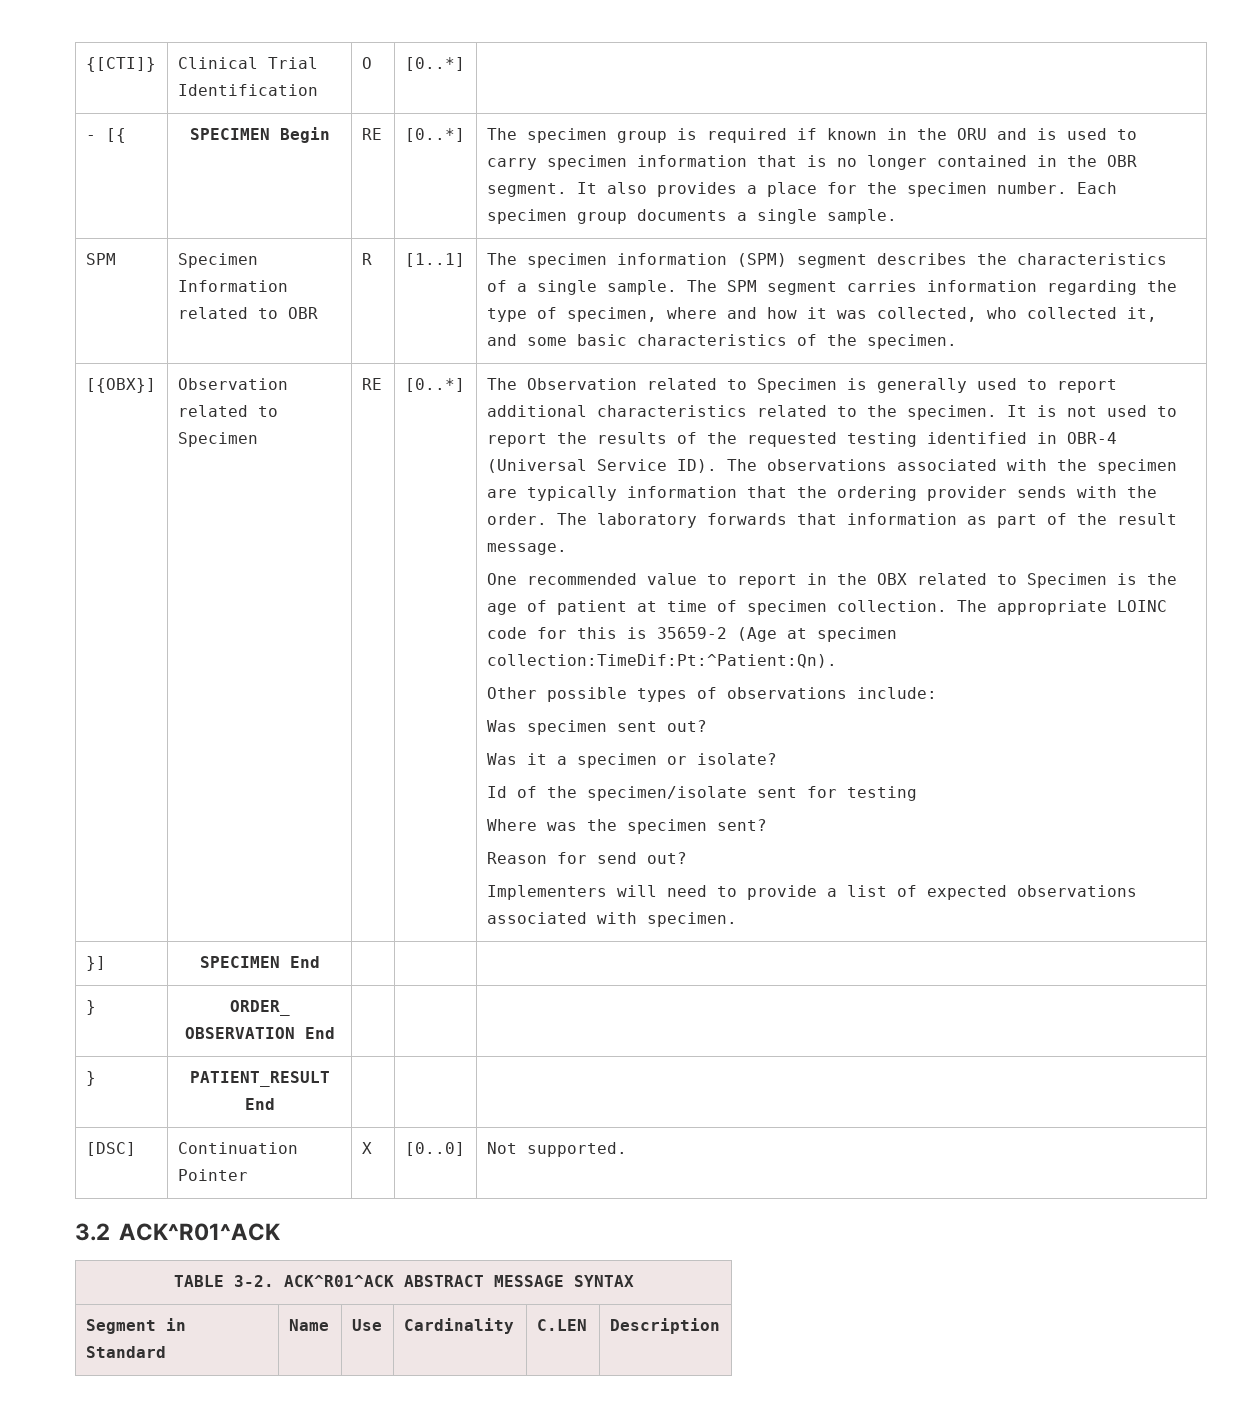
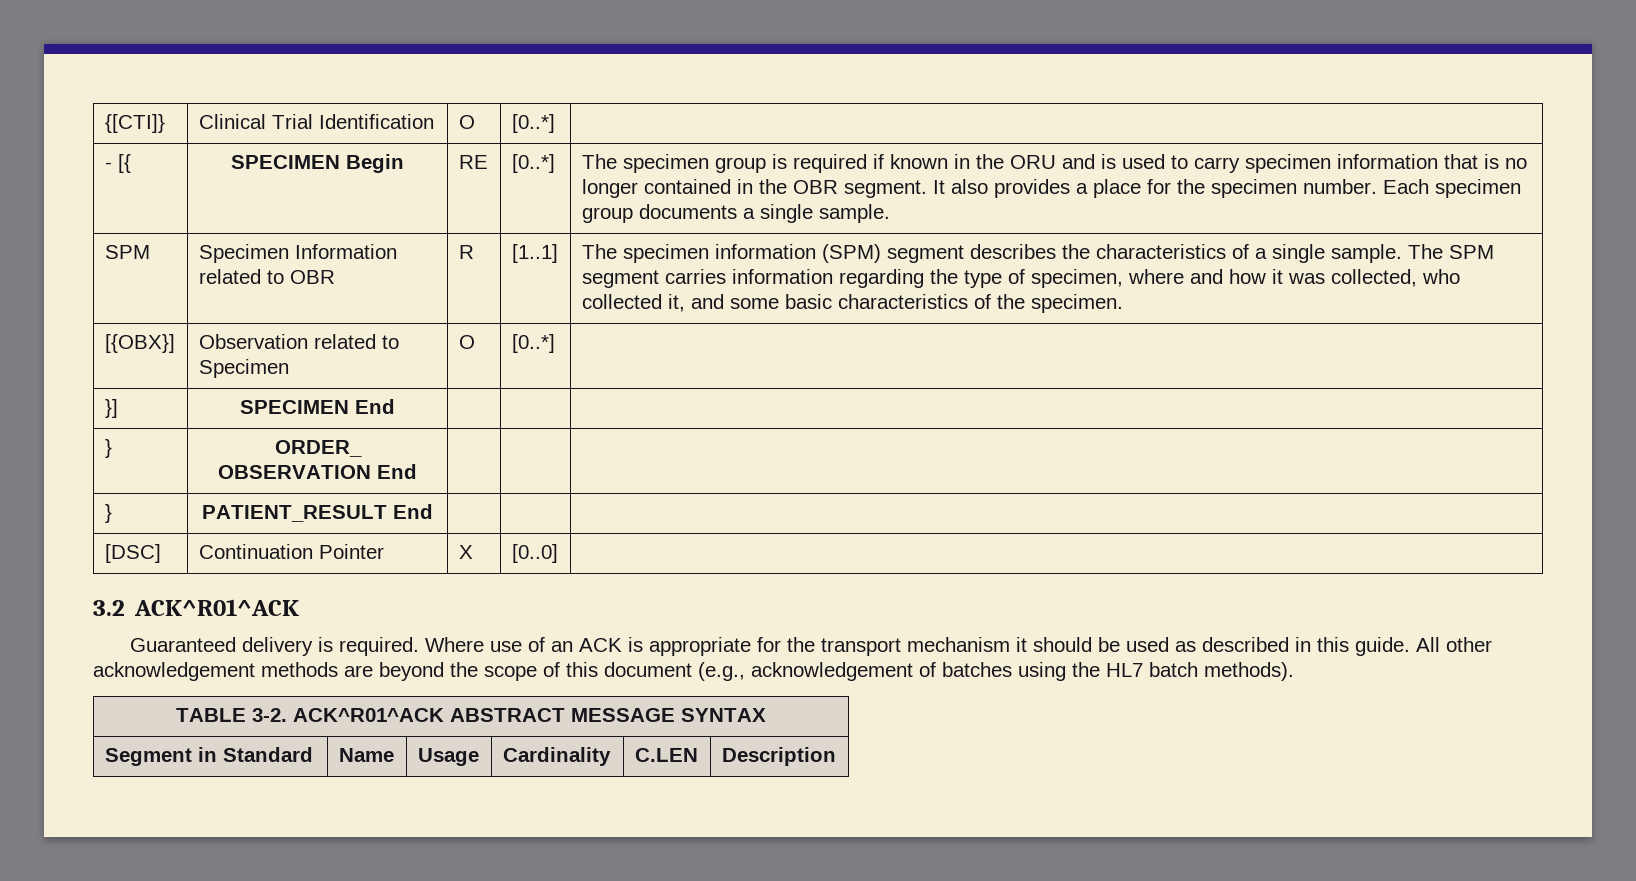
[361,378,382,390] [404,378,465,392] [486,378,1117,393] [486,405,1177,420] [486,432,1117,447] [486,459,1177,474] [486,486,1157,501] [486,513,1177,528] [486,543,567,555] [486,573,1177,588] [486,600,1167,615] [486,627,897,642] [486,654,837,668] [486,687,937,702] [486,720,707,735] [486,753,777,768] [486,786,917,801] [486,819,767,834] [486,852,687,864] [486,885,1137,900] [486,912,737,927] RE | [0..*] | The Observation related to Specimen is generally used to report additional characteristics related to the specimen. It is not used to report the results of the requested testing identified in OBR-4 (Universal Service ID). The observations associated with the specimen are typically information that the ordering provider sends with the order. The laboratory forwards that information as part of the result message. // One recommended value to report in the OBX related to Specimen is the age of patient at time of specimen collection. The appropriate LOINC code for this is 35659-2 (Age at specimen collection:TimeDif:Pt:^Patient:Qn). // Other possible types of observations include: // Was specimen sent out? // Was it a specimen or isolate? // Id of the specimen/isolate sent for testing // Where was the specimen sent? // Reason for send out? // Implementers will need to provide a list of expected observations associated with specimen. -> [458,335,475,349] [511,334,555,353] O | [0..*] |
[486,1142,627,1157] Not supported. -> (558, 553) none
(280, 1232) none -> [129,637,1492,656] [93,662,1294,681] // Guaranteed delivery is required. Where use of an ACK is appropriate for the transport mechanism it should be used as described in this guide. All other acknowledgement methods are beyond the scope of this document (e.g., acknowledgement of batches using the HL7 batch methods).
[351,1319,382,1331] Use -> [417,748,479,766] Usage

